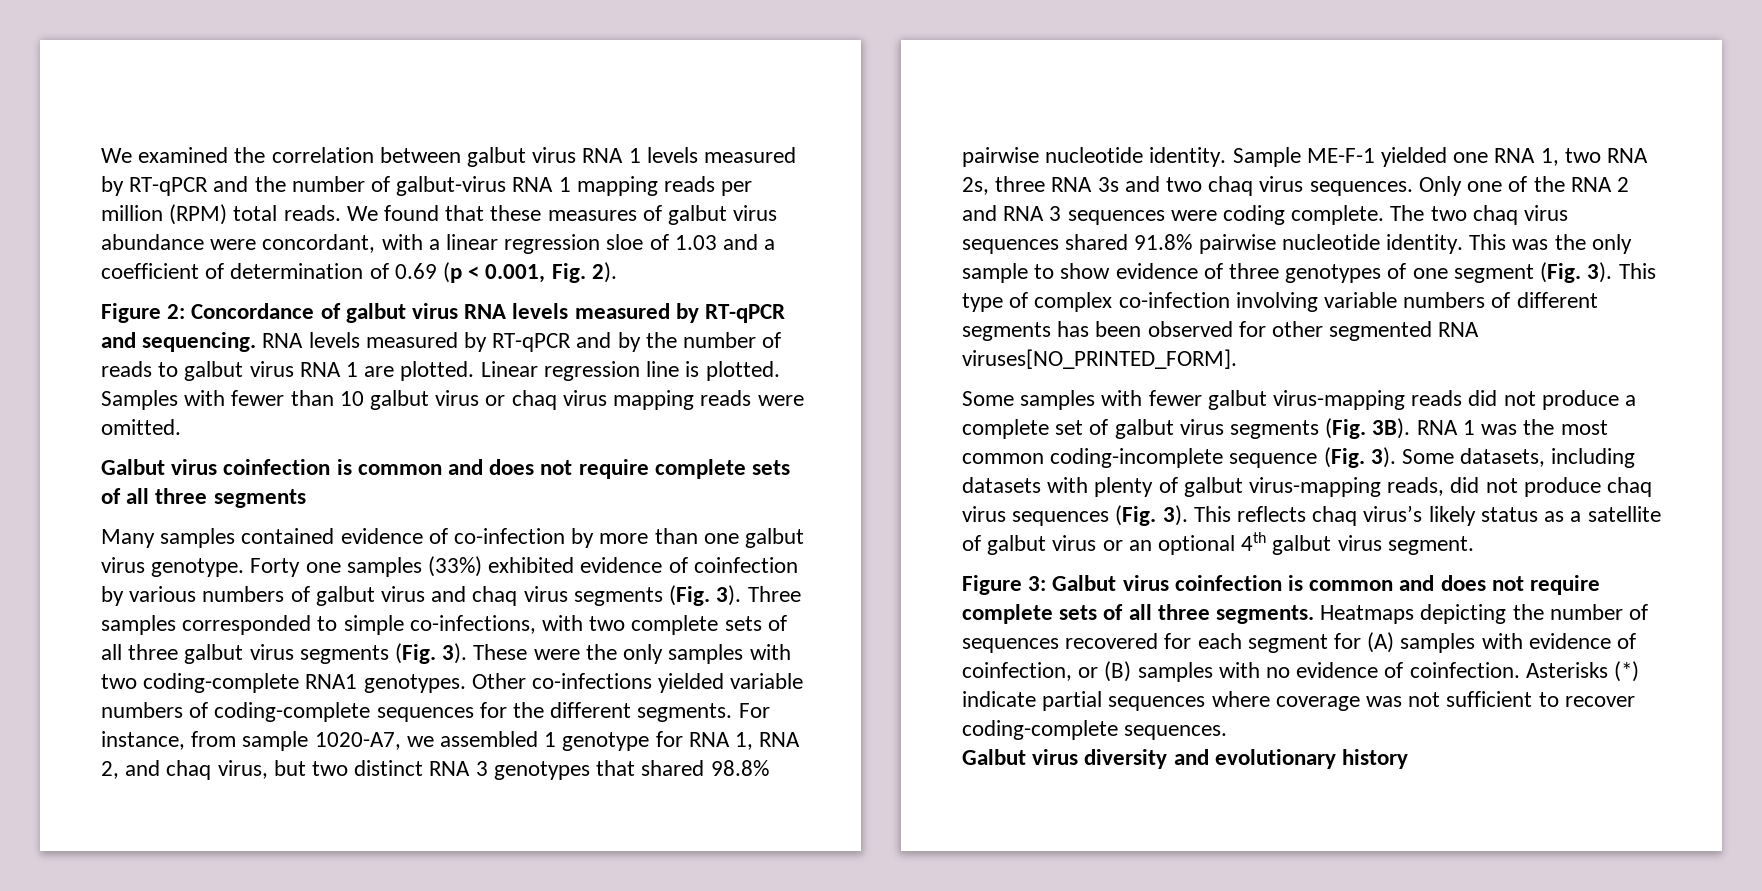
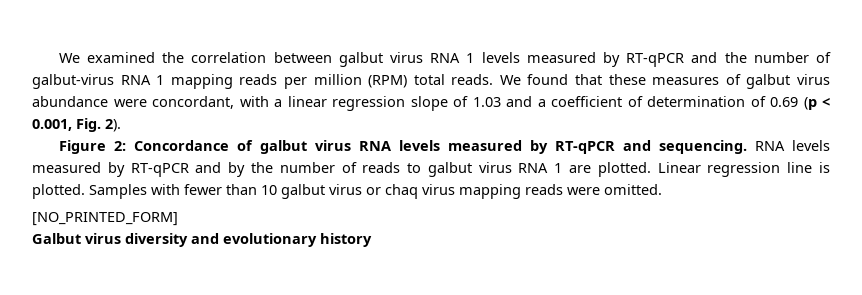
[606,234,644,250] sloe -> [410,96,448,111] slope
[101,459,791,479] [101,488,306,508] [101,528,805,548] [101,556,798,577] [101,585,801,606] [101,615,787,635] [101,643,791,664] [101,673,804,693] [101,702,770,722] [101,731,801,751] [101,760,769,780] [962,147,1649,167] [962,176,1629,196] [962,205,1569,225] [962,234,1632,254] [962,262,1656,283] [962,292,1598,312] [962,321,1480,341] [962,349,1237,369] [962,390,1637,410] [962,418,1608,439] [962,447,1636,468] [962,477,1653,497] [962,505,1661,526] [962,532,1474,555] [962,575,1601,595] [962,604,1649,624] [962,632,1637,653] [962,661,1640,682] [962,691,1635,711] [962,720,1228,740] Galbut virus coinfection is common and does not require complete sets of all three segments // Many samples contained evidence of co-infection by more than one galbut virus genotype. Forty one samples (33%) exhibited evidence of coinfection by various numbers of galbut virus and chaq virus segments (Fig. 3). Three samples corresponded to simple co-infections, with two complete sets of all three galbut virus segments (Fig. 3). These were the only samples with two coding-complete RNA1 genotypes. Other co-infections yielded variable numbers of coding-complete sequences for the different segments. For instance, from sample 1020-A7, we assembled 1 genotype for RNA 1, RNA 2, and chaq virus, but two distinct RNA 3 genotypes that shared 98.8% pairwise nucleotide identity. Sample ME-F-1 yielded one RNA 1, two RNA 2s, three RNA 3s and two chaq virus sequences. Only one of the RNA 2 and RNA 3 sequences were coding complete. The two chaq virus sequences shared 91.8% pairwise nucleotide identity. This was the only sample to show evidence of three genotypes of one segment (Fig. 3). This type of complex co-infection involving variable numbers of different segments has been observed for other segmented RNA viruses[NO_PRINTED_FORM]. // Some samples with fewer galbut virus-mapping reads did not produce a complete set of galbut virus segments (Fig. 3B). RNA 1 was the most common coding-incomplete sequence (Fig. 3). Some datasets, including datasets with plenty of galbut virus-mapping reads, did not produce chaq virus sequences (Fig. 3). This reflects chaq virus’s likely status as a satellite of galbut virus or an optional 4th galbut virus segment. // Figure 3: Galbut virus coinfection is common and does not require complete sets of all three segments. Heatmaps depicting the number of sequences recovered for each segment for (A) samples with evidence of coinfection, or (B) samples with no evidence of coinfection. Asterisks (*) indicate partial sequences where coverage was not sufficient to recover coding-complete sequences. -> [32,212,178,226] [NO_PRINTED_FORM]

